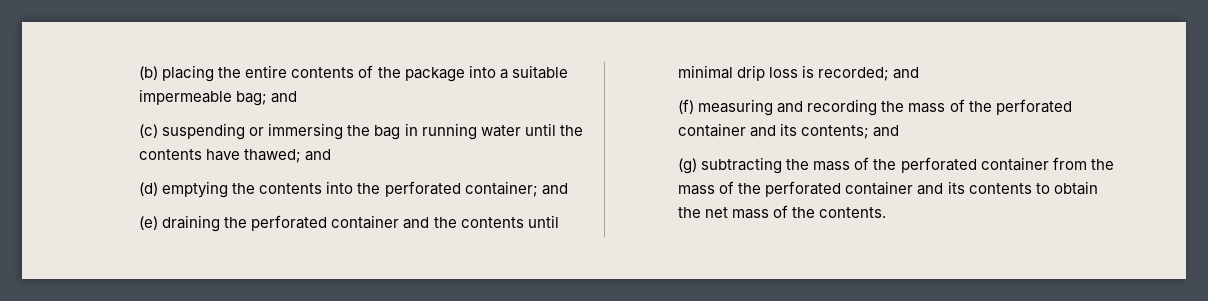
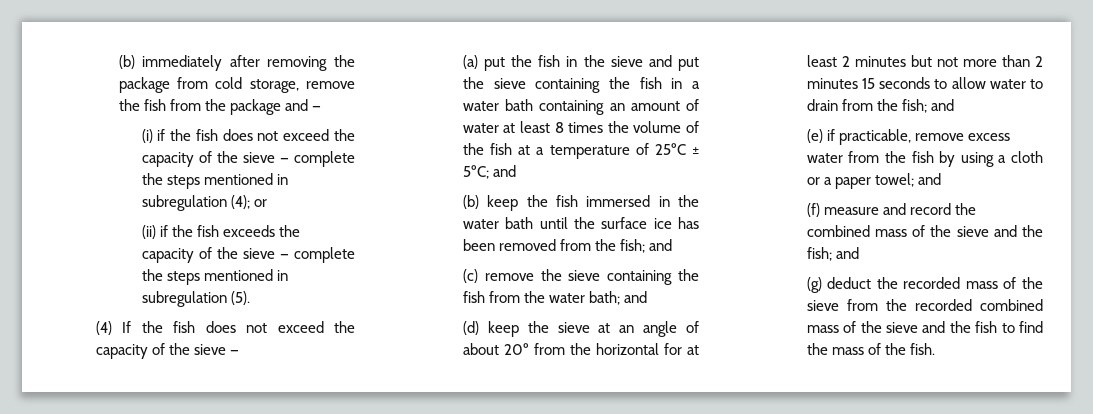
[139,65,568,82] [139,89,298,106] [139,123,583,140] [139,149,332,163] [139,181,568,198] [139,215,559,232] [678,65,920,81] [678,99,1072,116] [678,123,900,139] [678,157,1114,174] [678,181,1098,197] [678,205,887,219] (b) placing the entire contents of the package into a suitable impermeable bag; and // (c) suspending or immersing the bag in running water until the contents have thawed; and // (d) emptying the contents into the perforated container; and // (e) draining the perforated container and the contents until minimal drip loss is recorded; and // (f) measuring and recording the mass of the perforated container and its contents; and // (g) subtracting the mass of the perforated container from the mass of the perforated container and its contents to obtain the net mass of the contents. -> [118,55,355,71] [118,77,355,93] [118,99,322,115] [141,129,355,143] [141,151,355,167] [141,173,288,189] [141,195,267,211] [141,225,300,239] [141,247,355,263] [141,269,288,285] [141,291,250,307] [95,321,355,335] [95,343,240,359] [462,55,699,71] [462,77,700,93] [462,99,699,115] [462,121,699,133] [462,143,699,159] [462,165,516,179] [462,195,699,211] [462,217,699,229] [462,239,673,253] [462,269,699,285] [462,291,648,305] [462,321,699,337] [462,343,699,355] [806,55,1043,67] [806,77,1043,89] [806,99,955,113] [806,129,1011,145] [806,151,1043,167] [806,173,942,189] [806,203,977,217] [806,225,1043,237] [806,247,859,261] [806,277,1043,293] [806,299,1043,311] [806,321,1043,333] [806,343,936,355] (b) immediately after removing the package from cold storage, remove the fish from the package and — // (i) if the fish does not exceed the capacity of the sieve — complete the steps mentioned in subregulation (4); or // (ii) if the fish exceeds the capacity of the sieve — complete the steps mentioned in subregulation (5). // (4) If the fish does not exceed the capacity of the sieve — // (a) put the fish in the sieve and put the sieve containing the fish in a water bath containing an amount of water at least 8 times the volume of the fish at a temperature of 25ºC ± 5ºC; and // (b) keep the fish immersed in the water bath until the surface ice has been removed from the fish; and // (c) remove the sieve containing the fish from the water bath; and // (d) keep the sieve at an angle of about 20º from the horizontal for at least 2 minutes but not more than 2 minutes 15 seconds to allow water to drain from the fish; and // (e) if practicable, remove excess water from the fish by using a cloth or a paper towel; and // (f) measure and record the combined mass of the sieve and the fish; and // (g) deduct the recorded mass of the sieve from the recorded combined mass of the sieve and the fish to find the mass of the fish.

